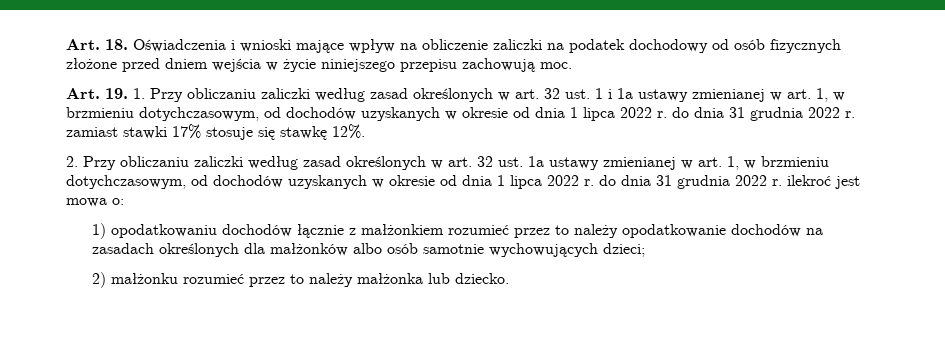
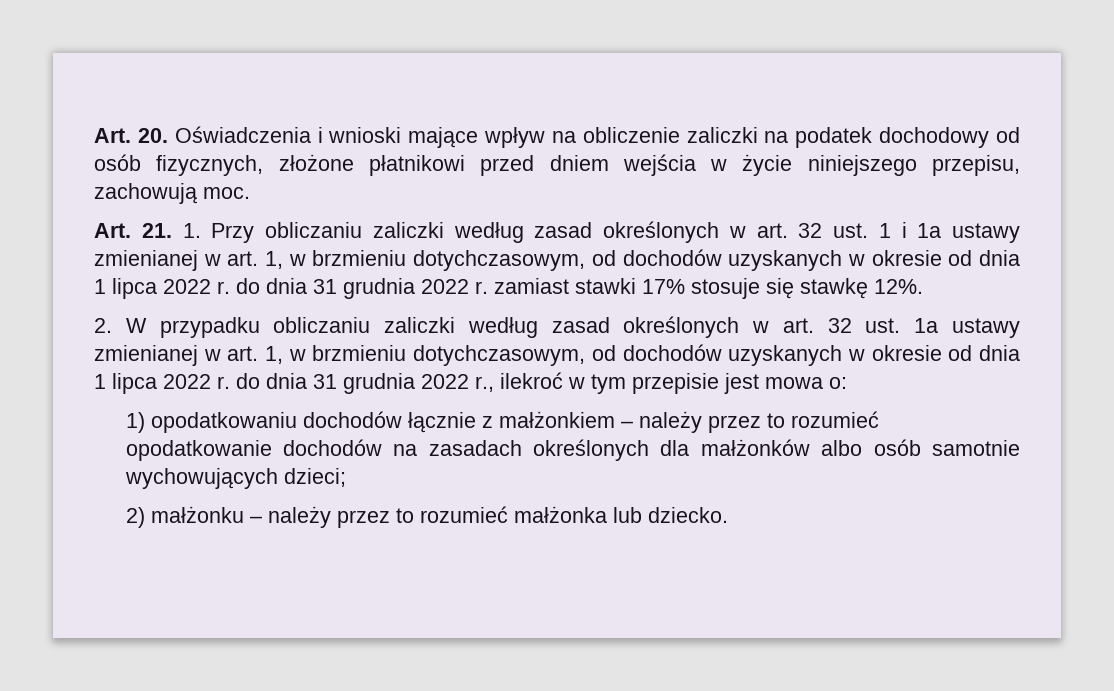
[66,39,128,50] Art. 18. -> [94,128,168,143] Art. 20.
[770,39,841,53] [66,58,117,69] fizycznych złożone -> [156,154,465,176] fizycznych, złożone płatnikowi
[400,59,457,72] przepisu -> [931,155,1020,176] przepisu,
[105,88,128,99] 19. -> [141,223,172,238] 21.
[83,156,116,170] Przy -> [125,317,260,338] W przypadku
[772,175,831,186] r. ilekroć -> [475,372,719,394] r., ilekroć w tym przepisie
[448,224,619,238] rozumieć przez to należy -> [620,411,879,433] – należy przez to rozumieć
[183,273,354,287] rozumieć przez to należy -> [249,506,508,528] – należy przez to rozumieć

